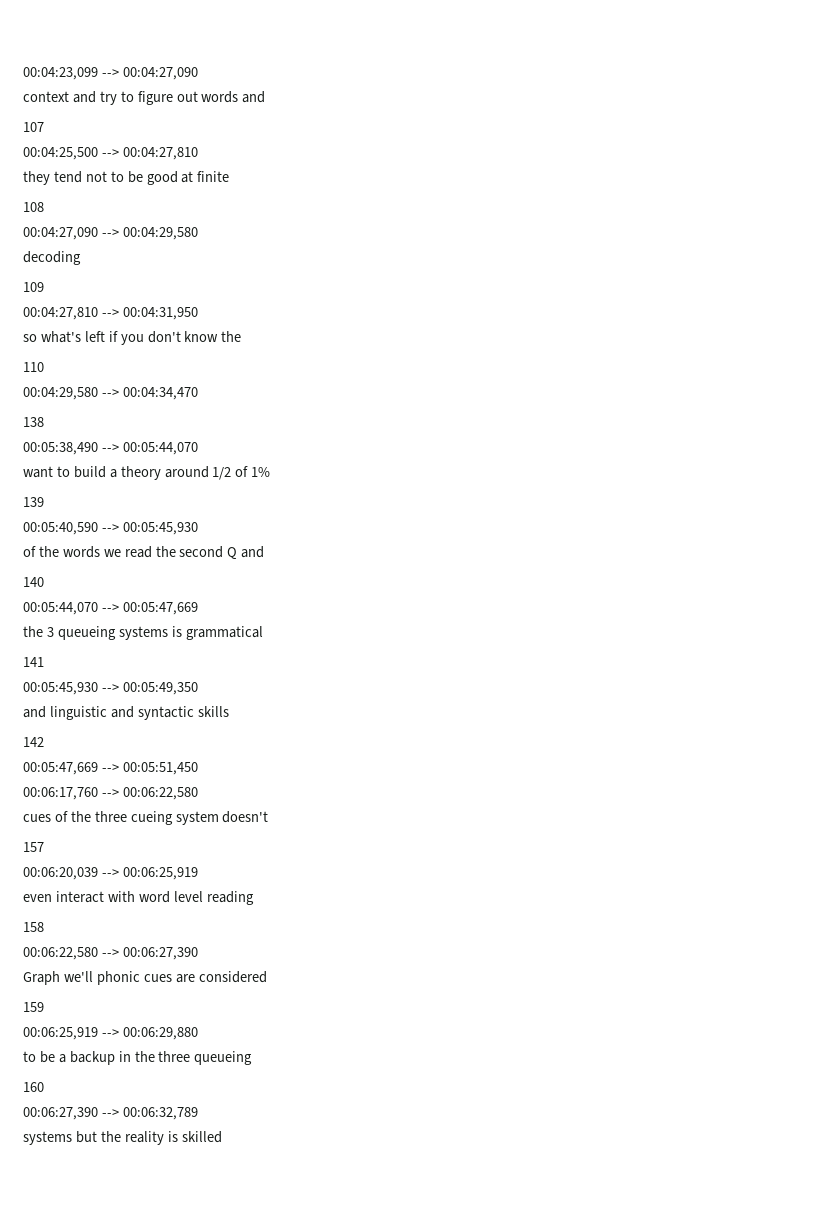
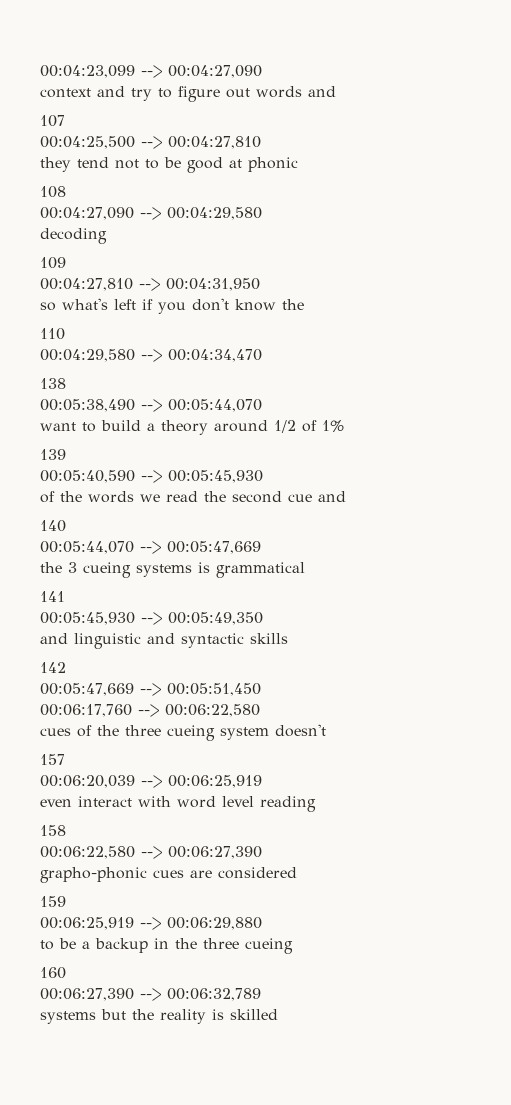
[197,171,230,182] finite -> [248,157,298,172] phonic
[227,547,238,560] Q -> [288,494,312,502] cue
[57,626,116,640] queueing -> [83,562,131,578] cueing
[23,971,140,985] Graph we'll phonic -> [40,867,147,883] grapho-phonic
[194,1051,253,1065] queueing -> [245,938,293,954] cueing

